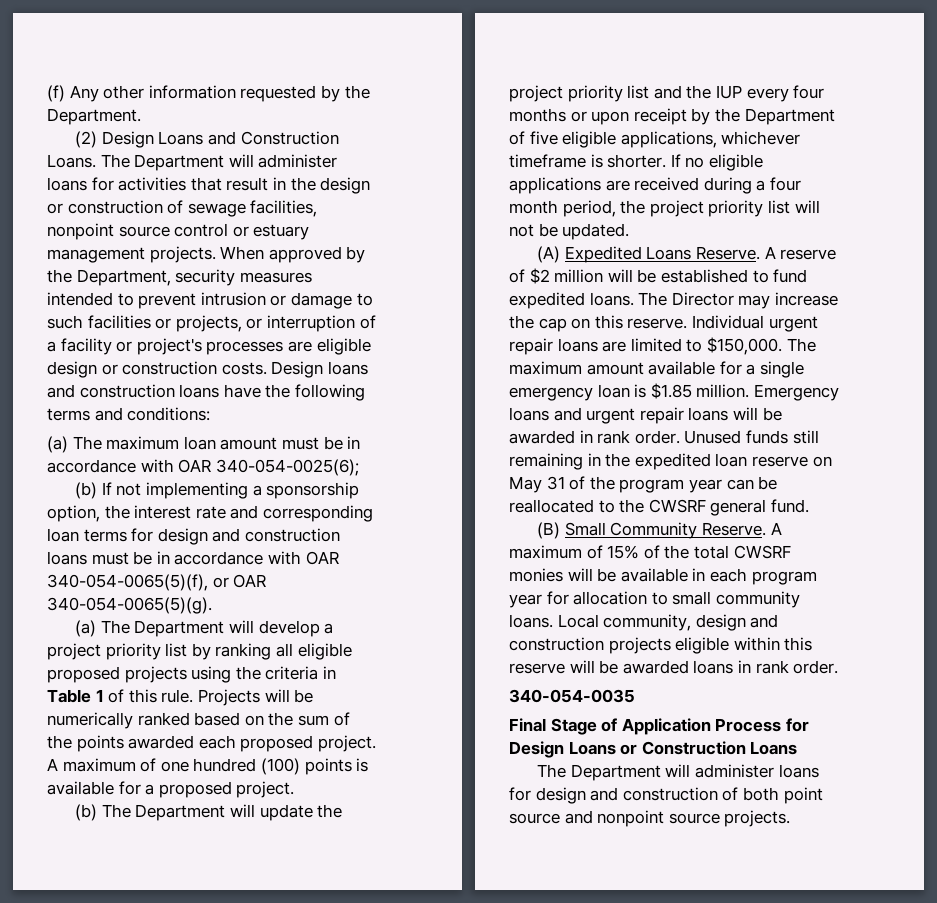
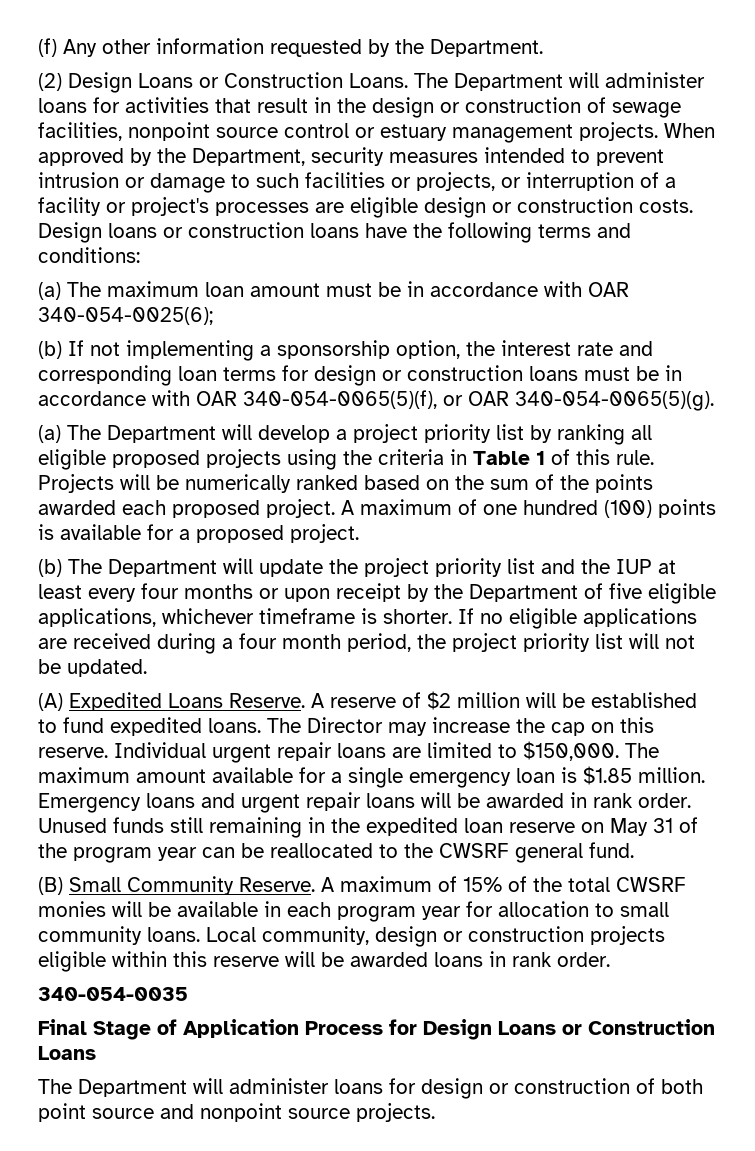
[208,131,237,145] and -> [199,77,219,88] or
[47,384,75,398] and -> [163,227,183,238] or
[212,528,241,542] and -> [382,370,402,381] or
(742, 92) none -> [658,560,676,574] [38,584,82,599] at least
[750,614,779,628] and -> [443,931,463,942] or
[590,787,619,801] and -> [489,1083,509,1094] or

